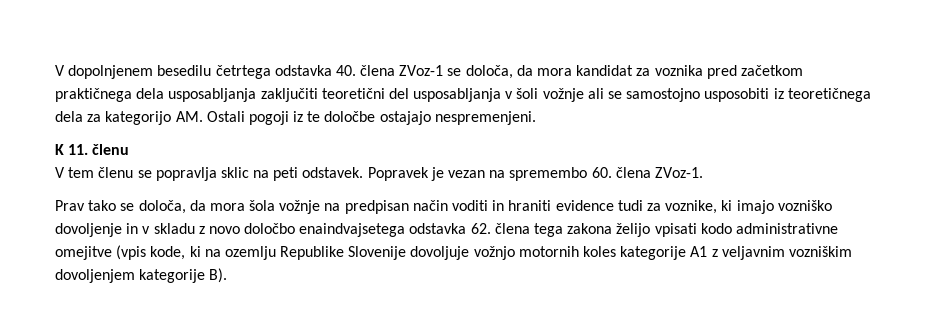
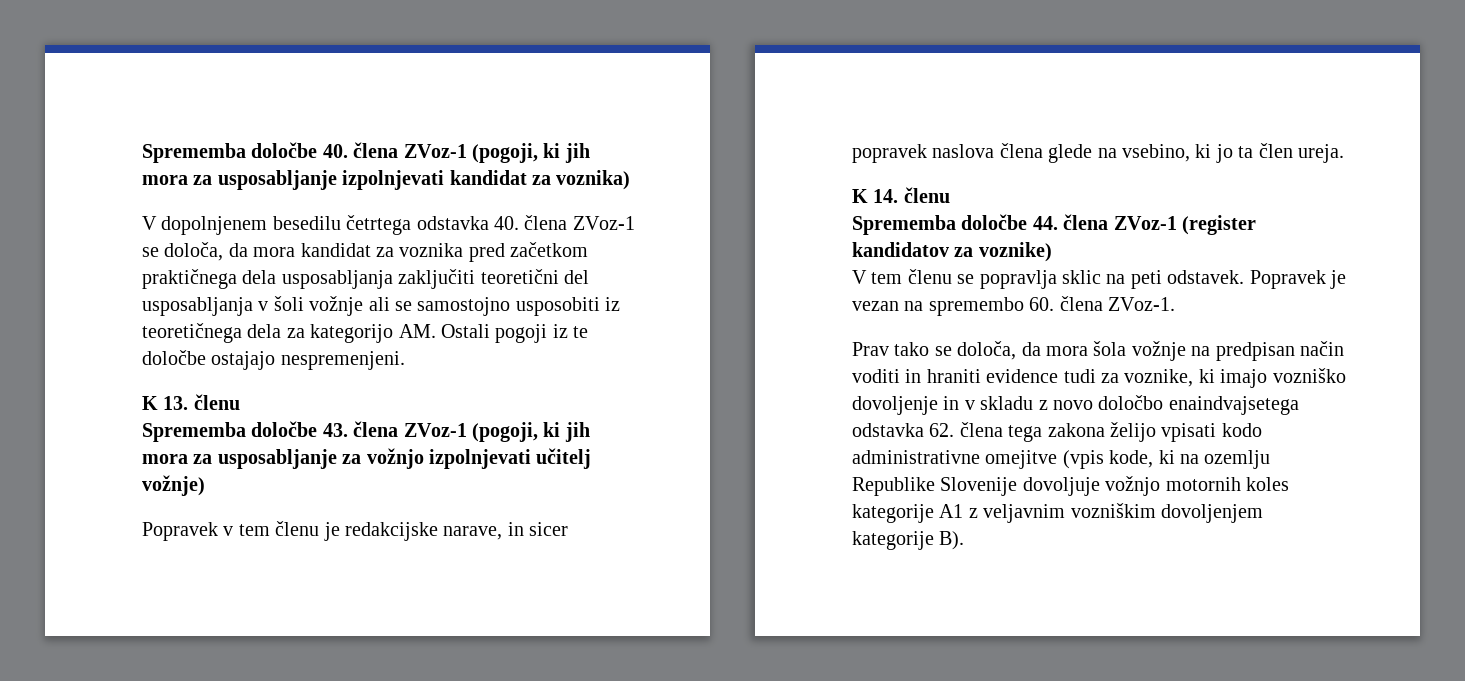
(55, 70) none -> [142,142,590,163] [142,170,631,190] Sprememba določbe 40. člena ZVoz-1 (pogoji, ki jih mora za usposabljanje izpolnjevati kandidat za voznika) //
[68,144,130,155] 11. členu -> [163,394,240,410] [142,421,590,442] [142,448,592,469] [142,475,205,496] [142,521,569,541] [852,143,1344,163] [852,187,950,203] [852,214,1256,235] [852,242,1052,262] 13. členu // Sprememba določbe 43. člena ZVoz-1 (pogoji, ki jih mora za usposabljanje za vožnjo izpolnjevati učitelj vožnje) // Popravek v tem členu je redakcijske narave, in sicer popravek naslova člena glede na vsebino, ki jo ta člen ureja. // K 14. členu // Sprememba določbe 44. člena ZVoz-1 (register kandidatov za voznike)

